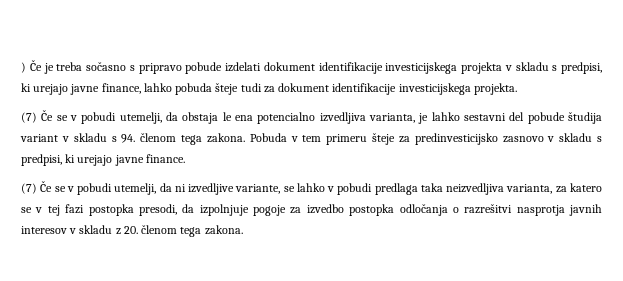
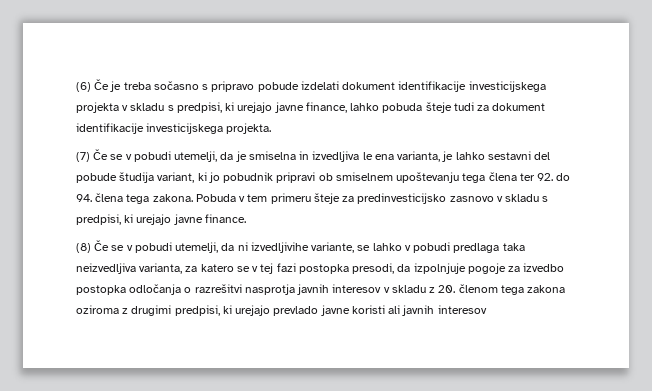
[21,62,26,73] ) -> [76,82,91,92] (6)
[182,112,366,124] obstaja le ena potencialno izvedljiva -> [235,151,394,162] je smiselna in izvedljiva le ena
[20,133,177,143] variant v skladu s 94. členom -> [157,172,571,183] [76,193,124,202] variant, ki jo pobudnik pripravi ob smiselnem upoštevanju tega člena ter 92. do 94. člena
[21,183,37,194] (7) -> [76,243,91,253] (8)
[188,183,235,195] izvedljive -> [250,242,309,253] izvedljivihe
[204,225,243,235] zakona. -> [527,285,566,293] [76,305,487,316] zakona oziroma z drugimi predpisi, ki urejajo prevlado javne koristi ali javnih interesov

